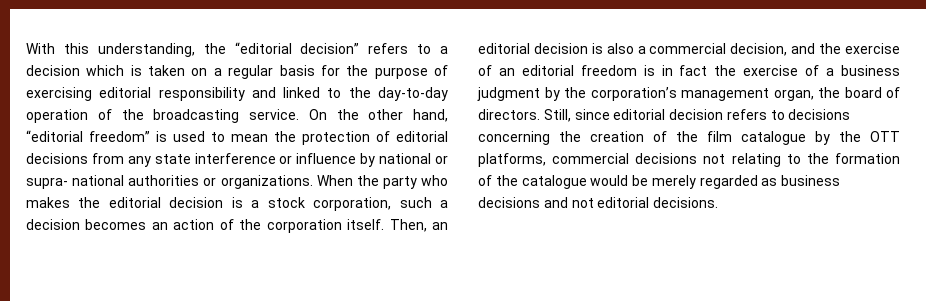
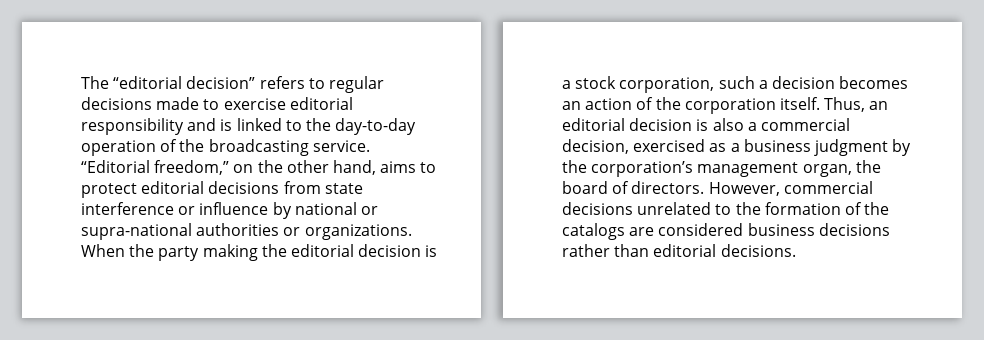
[26,42,448,57] [26,65,449,79] [26,87,92,101] With this understanding, the “editorial decision” refers to a decision which is taken on a regular basis for the purpose of exercising -> [81,76,384,93] [81,97,286,110] The “editorial decision” refers to regular decisions made to exercise
(276, 92) none -> [220,119,233,131] is
[308,109,448,122] [26,130,390,145] On the other hand, “editorial freedom” is used to mean the protection of -> [81,160,437,175] [81,183,137,198] “Editorial freedom,” on the other hand, aims to protect
[127,156,151,167] any -> (321, 187) none
[26,175,125,189] supra- national -> [81,223,192,240] supra-national
[421,175,448,186] [26,197,70,208] who makes -> [202,244,258,261] making
[389,219,427,232] Then, -> [824,97,866,112] Thus,
[791,43,900,54] [478,65,820,76] and the exercise of an editorial freedom is in fact the exercise of -> [633,139,727,152] exercised as
[543,109,851,122] [478,131,900,145] [478,153,781,167] Still, since editorial decision refers to decisions concerning the creation of the film catalogue by the OTT platforms, commercial decisions not relating -> [708,181,873,196] [562,202,712,215] However, commercial decisions unrelated
[521,175,841,189] [478,197,594,208] catalogue would be merely regarded as business decisions and not -> [562,223,890,240] [562,244,650,257] catalogs are considered business decisions rather than

